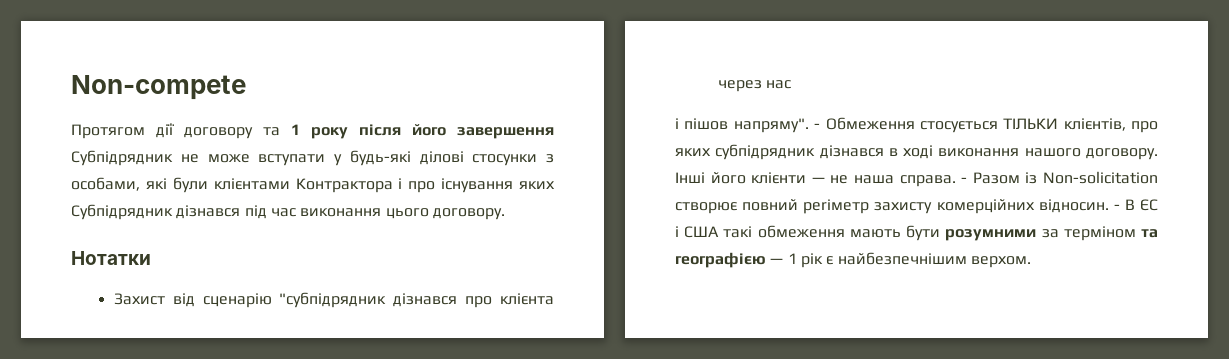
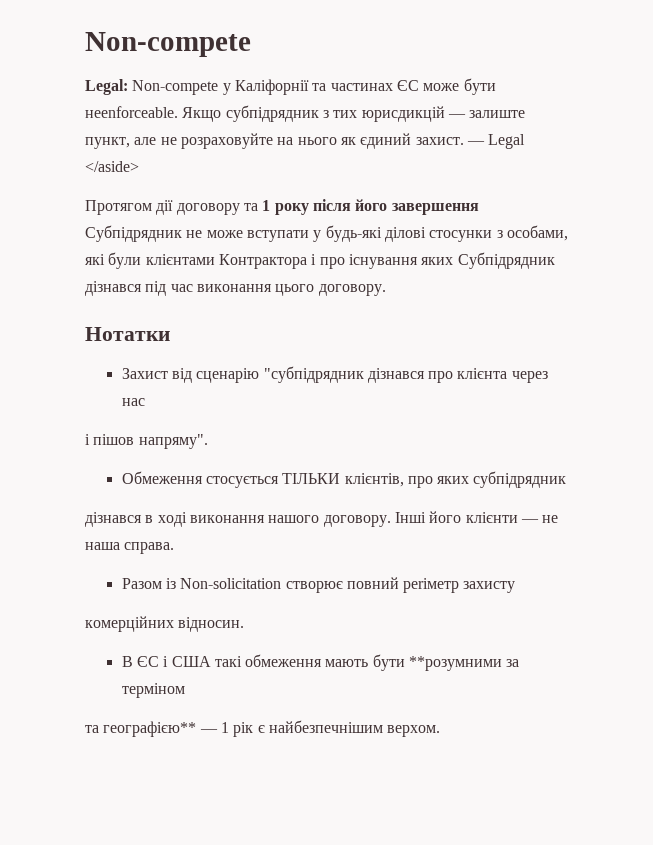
[71,75,246,100] Non-compete -> [85,32,251,57] [85,78,496,95] [85,105,526,122] [85,133,526,149] [85,161,139,172] Non-compete // Legal: Non-compete у Каліфорнії та частинах ЄС може бути неenforceable. Якщо субпідрядник з тих юрисдикцій — залиште пункт, але не розраховуйте на нього як єдиний захист. — Legal </aside>
[814,123,821,129] - -> (208, 441) //
(816, 152) none -> (567, 479) //
[961,177,968,183] - -> (175, 548) //
(933, 208) none -> (516, 587) //
[1113,204,1120,210] - -> (245, 624) //
[945,229,1037,241] розумними -> [409,656,503,671] **розумними
[1141,229,1158,238] [675,252,766,268] та географією -> [85,721,197,737] // та географією**

